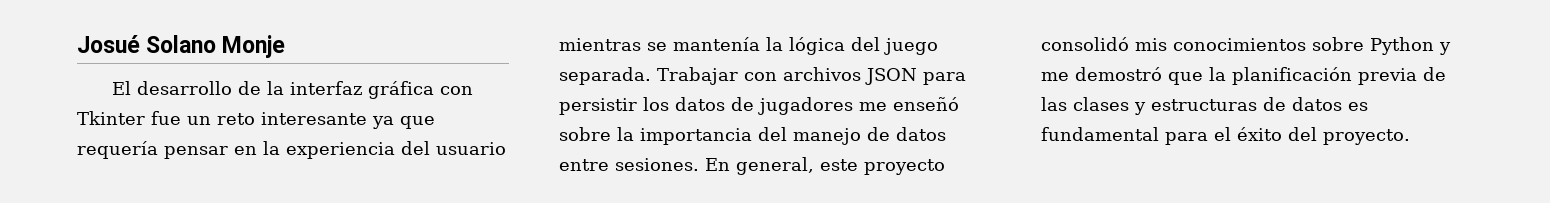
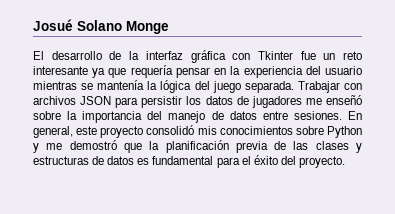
[222,35,286,58] Monje -> [126,21,169,34] Monge

